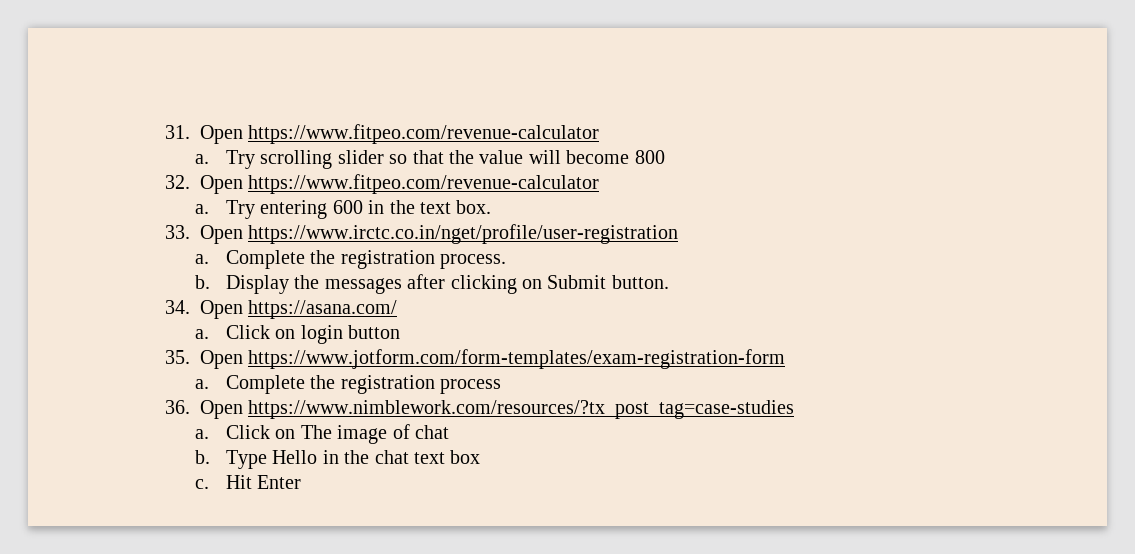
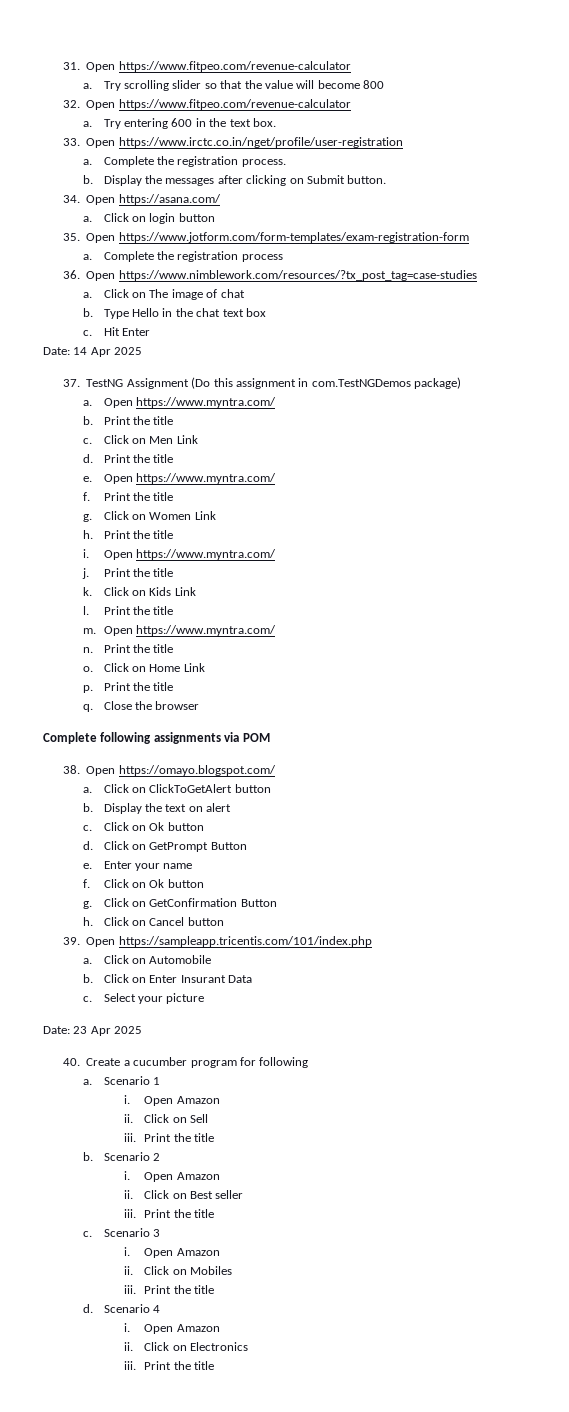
(302, 482) none -> [43,347,143,357] [63,377,462,389] [83,397,277,408] [83,416,174,425] [83,435,198,444] [83,454,174,463] [83,473,277,484] [83,492,174,501] [83,511,216,522] [83,530,174,539] [83,549,277,560] [82,568,174,579] [83,587,196,596] [83,606,174,615] [83,625,277,636] [83,644,174,653] [83,663,205,672] [83,682,174,693] [83,701,200,712] [43,732,270,744] [63,765,276,776] [83,784,271,793] [83,803,232,814] [83,822,204,831] [83,841,247,852] [83,861,193,871] [83,879,204,888] [83,898,277,909] [83,917,224,926] [63,936,372,947] [83,955,212,964] [83,974,253,983] [83,993,205,1004] [43,1026,143,1036] [63,1057,309,1068] [83,1076,161,1085] [123,1095,220,1106] [123,1114,208,1123] [123,1133,214,1142] [83,1152,161,1161] [123,1171,220,1182] [123,1190,244,1199] [123,1209,214,1218] [83,1228,161,1237] [123,1247,220,1258] [123,1266,232,1275] [123,1285,214,1294] [83,1304,161,1313] [123,1323,220,1334] [123,1342,248,1351] [123,1361,214,1370] // Date: 14 Apr 2025 // 37. TestNG Assignment (Do this assignment in com.TestNGDemos package) // a. Open https://www.myntra.com/ // b. Print the title // c. Click on Men Link // d. Print the title // e. Open https://www.myntra.com/ // f. Print the title // g. Click on Women Link // h. Print the title // i. Open https://www.myntra.com/ // j. Print the title // k. Click on Kids Link // l. Print the title // m. Open https://www.myntra.com/ // n. Print the title // o. Click on Home Link // p. Print the title // q. Close the browser // Complete following assignments via POM // 38. Open https://omayo.blogspot.com/ // a. Click on ClickToGetAlert button // b. Display the text on alert // c. Click on Ok button // d. Click on GetPrompt Button // e. Enter your name // f. Click on Ok button // g. Click on GetConfirmation Button // h. Click on Cancel button // 39. Open https://sampleapp.tricentis.com/101/index.php // a. Click on Automobile // b. Click on Enter Insurant Data // c. Select your picture // Date: 23 Apr 2025 // 40. Create a cucumber program for following // a. Scenario 1 // i. Open Amazon // ii. Click on Sell // iii. Print the title // b. Scenario 2 // i. Open Amazon // ii. Click on Best seller // iii. Print the title // c. Scenario 3 // i. Open Amazon // ii. Click on Mobiles // iii. Print the title // d. Scenario 4 // i. Open Amazon // ii. Click on Electronics // iii. Print the title

